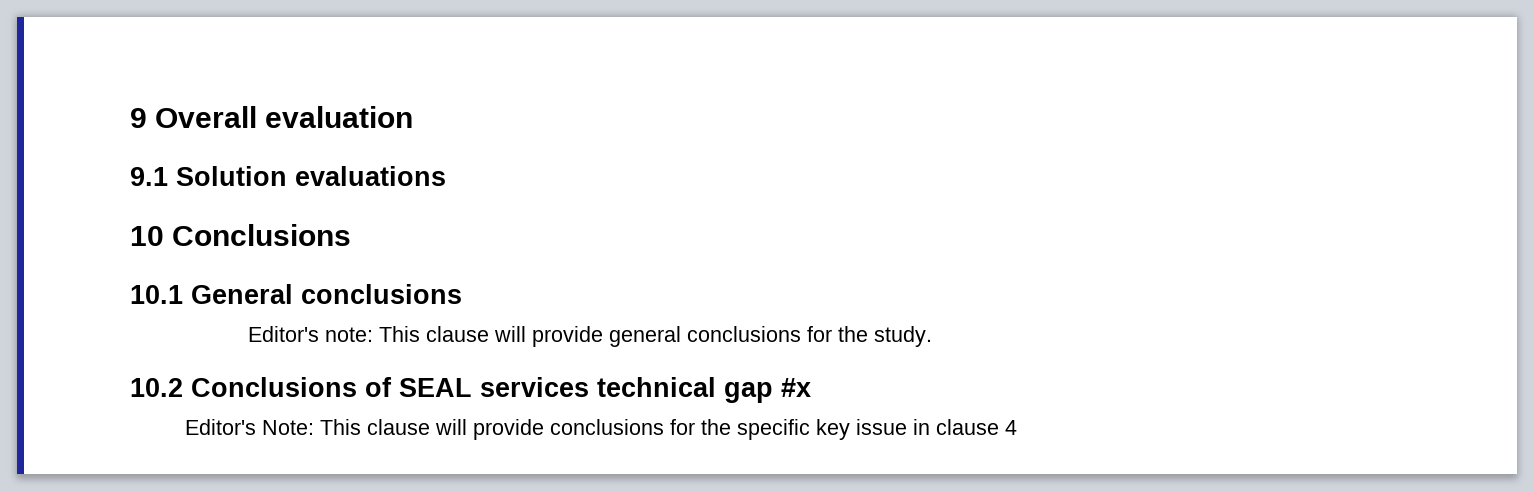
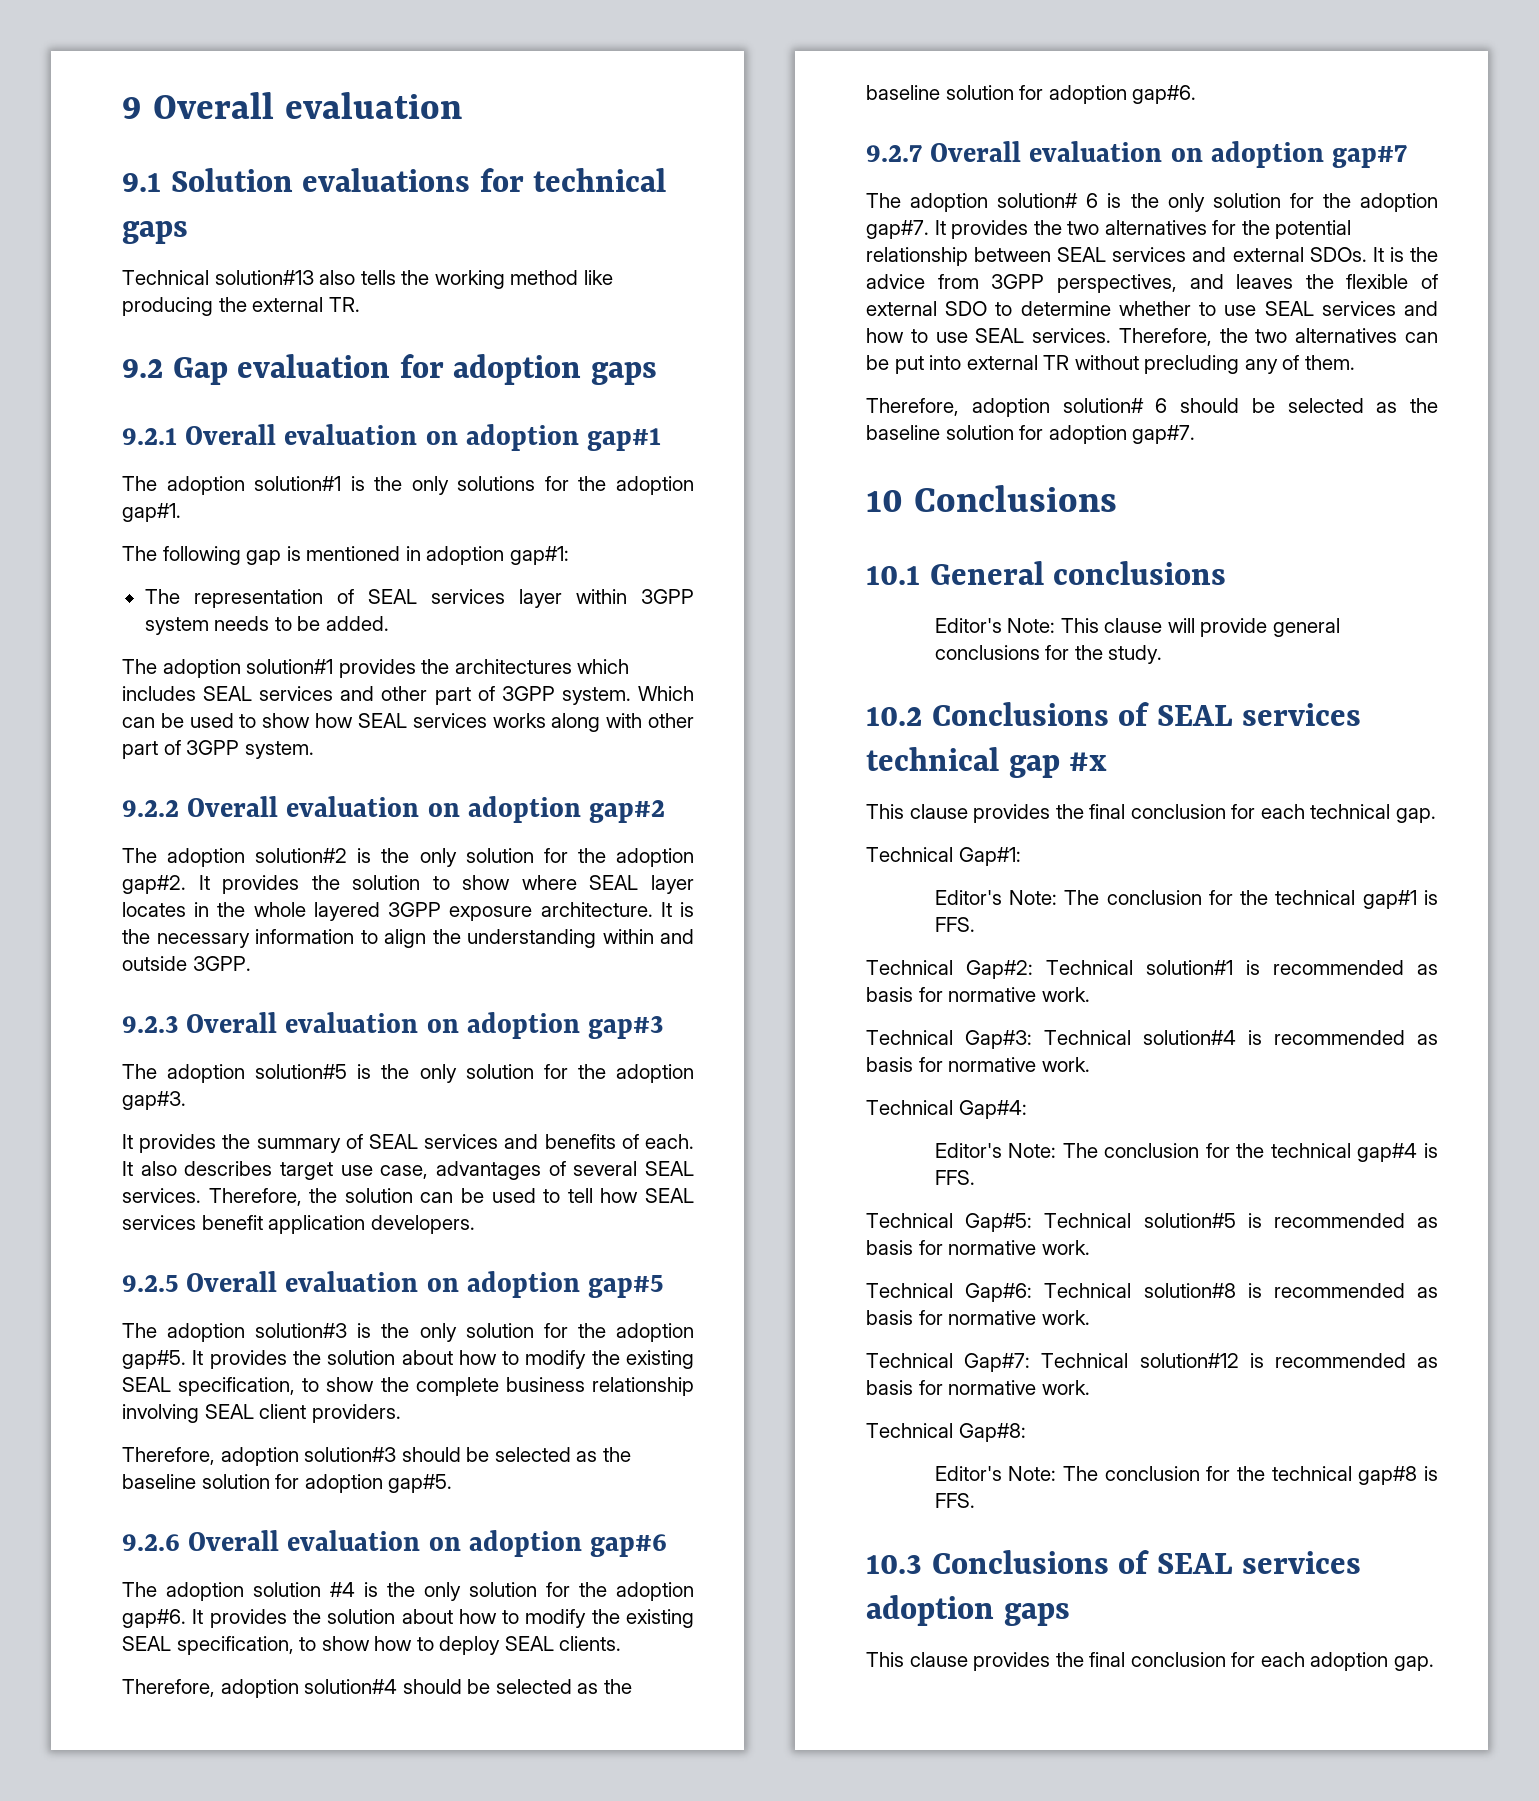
(446, 176) none -> [479,168,667,192] [122,221,188,244] [122,270,613,289] [122,297,360,316] [122,354,657,385] [122,424,662,451] [122,476,694,495] [122,503,181,522] [122,546,569,565] [144,589,695,608] [144,616,389,635] [122,659,630,678] [122,686,695,705] [122,713,694,732] [122,740,314,759] [122,796,666,823] [122,848,695,867] [122,875,694,894] [122,902,694,921] [122,929,694,948] [122,956,251,971] [122,1012,664,1039] [122,1064,695,1083] [122,1091,186,1110] [122,1134,694,1153] [122,1161,695,1180] [122,1188,695,1206] [122,1215,475,1234] [122,1271,664,1298] [122,1323,695,1342] [122,1350,695,1369] [122,1377,694,1396] [122,1404,401,1423] [122,1447,631,1466] [122,1474,453,1493] [122,1530,668,1557] [122,1582,694,1601] [122,1609,695,1628] [122,1636,622,1655] [122,1679,632,1698] [866,85,1197,104] [866,141,1408,168] [866,193,1438,212] [866,220,1352,239] [866,247,1438,266] [866,274,1438,293] [866,301,1438,316] [866,328,1438,346] [866,355,1355,374] [866,398,1438,417] [866,425,1196,444] for technical gaps // Technical solution#13 also tells the working method like producing the external TR. // 9.2 Gap evaluation for adoption gaps // 9.2.1 Overall evaluation on adoption gap#1 // The adoption solution#1 is the only solutions for the adoption gap#1. // The following gap is mentioned in adoption gap#1: // The representation of SEAL services layer within 3GPP system needs to be added. // The adoption solution#1 provides the architectures which includes SEAL services and other part of 3GPP system. Which can be used to show how SEAL services works along with other part of 3GPP system. // 9.2.2 Overall evaluation on adoption gap#2 // The adoption solution#2 is the only solution for the adoption gap#2. It provides the solution to show where SEAL layer locates in the whole layered 3GPP exposure architecture. It is the necessary information to align the understanding within and outside 3GPP. // 9.2.3 Overall evaluation on adoption gap#3 // The adoption solution#5 is the only solution for the adoption gap#3. // It provides the summary of SEAL services and benefits of each. It also describes target use case, advantages of several SEAL services. Therefore, the solution can be used to tell how SEAL services benefit application developers. // 9.2.5 Overall evaluation on adoption gap#5 // The adoption solution#3 is the only solution for the adoption gap#5. It provides the solution about how to modify the existing SEAL specification, to show the complete business relationship involving SEAL client providers. // Therefore, adoption solution#3 should be selected as the baseline solution for adoption gap#5. // 9.2.6 Overall evaluation on adoption gap#6 // The adoption solution #4 is the only solution for the adoption gap#6. It provides the solution about how to modify the existing SEAL specification, to show how to deploy SEAL clients. // Therefore, adoption solution#4 should be selected as the baseline solution for adoption gap#6. // 9.2.7 Overall evaluation on adoption gap#7 // The adoption solution# 6 is the only solution for the adoption gap#7. It provides the two alternatives for the potential relationship between SEAL services and external SDOs. It is the advice from 3GPP perspectives, and leaves the flexible of external SDO to determine whether to use SEAL services and how to use SEAL services. Therefore, the two alternatives can be put into external TR without precluding any of them. // Therefore, adoption solution# 6 should be selected as the baseline solution for adoption gap#7.
[324,327,373,342] note: -> [1007,618,1056,633] Note:
[184,419,1017,440] Editor's Note: This clause will provide conclusions for the specific key issue in clause 4 -> [866,804,1436,823] [866,847,1021,866] [934,890,1438,909] [934,917,975,932] [866,960,1438,979] [866,987,1090,1002] [866,1030,1438,1049] [866,1057,1090,1072] [866,1100,1027,1119] [934,1143,1438,1162] [934,1170,975,1185] [866,1213,1438,1232] [866,1240,1090,1255] [866,1283,1438,1302] [866,1310,1090,1325] [866,1353,1438,1372] [866,1380,1090,1395] [866,1423,1026,1442] [934,1466,1438,1485] [934,1493,975,1508] [866,1550,1362,1574] [866,1595,1070,1626] [866,1652,1434,1671] This clause provides the final conclusion for each technical gap. // Technical Gap#1: // Editor's Note: The conclusion for the technical gap#1 is FFS. // Technical Gap#2: Technical solution#1 is recommended as basis for normative work. // Technical Gap#3: Technical solution#4 is recommended as basis for normative work. // Technical Gap#4: // Editor's Note: The conclusion for the technical gap#4 is FFS. // Technical Gap#5: Technical solution#5 is recommended as basis for normative work. // Technical Gap#6: Technical solution#8 is recommended as basis for normative work. // Technical Gap#7: Technical solution#12 is recommended as basis for normative work. // Technical Gap#8: // Editor's Note: The conclusion for the technical gap#8 is FFS. // 10.3 Conclusions of SEAL services adoption gaps // This clause provides the final conclusion for each adoption gap.

